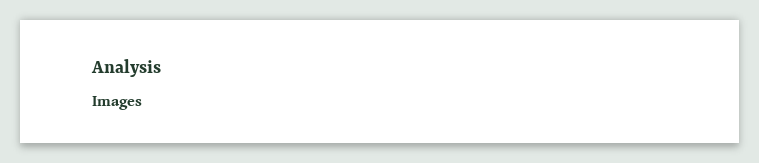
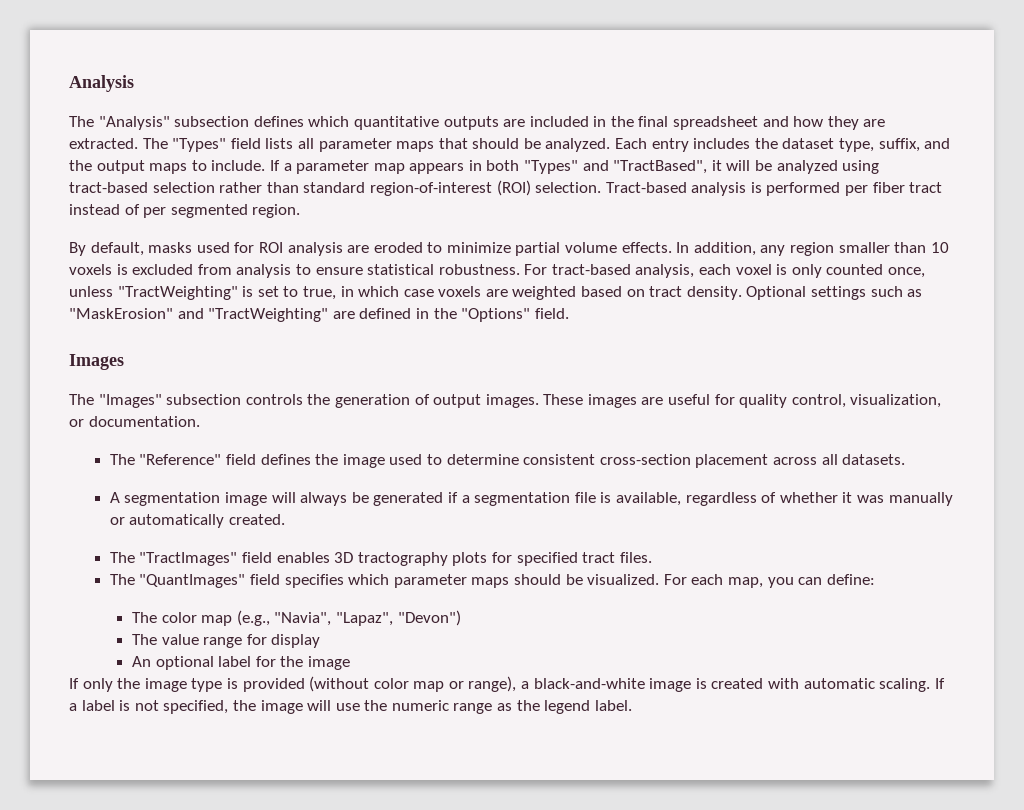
[92,96,142,110] Images -> [69,116,886,130] [69,138,951,152] [69,160,880,174] [69,180,943,196] [69,204,301,218] [69,242,949,256] [69,264,926,278] [69,286,923,300] [69,308,569,322] [69,354,124,370] [69,394,942,408] [69,416,200,427] [109,454,906,468] [109,492,953,506] [109,514,286,528] [109,552,652,566] [109,574,875,588] [132,610,461,626] [132,634,321,648] [132,656,351,670] [69,676,945,692] [69,700,632,714] The "Analysis" subsection defines which quantitative outputs are included in the final spreadsheet and how they are extracted. The "Types" field lists all parameter maps that should be analyzed. Each entry includes the dataset type, suffix, and the output maps to include. If a parameter map appears in both "Types" and "TractBased", it will be analyzed using tract-based selection rather than standard region-of-interest (ROI) selection. Tract-based analysis is performed per fiber tract instead of per segmented region. // By default, masks used for ROI analysis are eroded to minimize partial volume effects. In addition, any region smaller than 10 voxels is excluded from analysis to ensure statistical robustness. For tract-based analysis, each voxel is only counted once, unless "TractWeighting" is set to true, in which case voxels are weighted based on tract density. Optional settings such as "MaskErosion" and "TractWeighting" are defined in the "Options" field. // Images // The "Images" subsection controls the generation of output images. These images are useful for quality control, visualization, or documentation. // The "Reference" field defines the image used to determine consistent cross-section placement across all datasets. // A segmentation image will always be generated if a segmentation file is available, regardless of whether it was manually or automatically created. // The "TractImages" field enables 3D tractography plots for specified tract files. // The "QuantImages" field specifies which parameter maps should be visualized. For each map, you can define: // The color map (e.g., "Navia", "Lapaz", "Devon") // The value range for display // An optional label for the image // If only the image type is provided (without color map or range), a black-and-white image is created with automatic scaling. If a label is not specified, the image will use the numeric range as the legend label.

